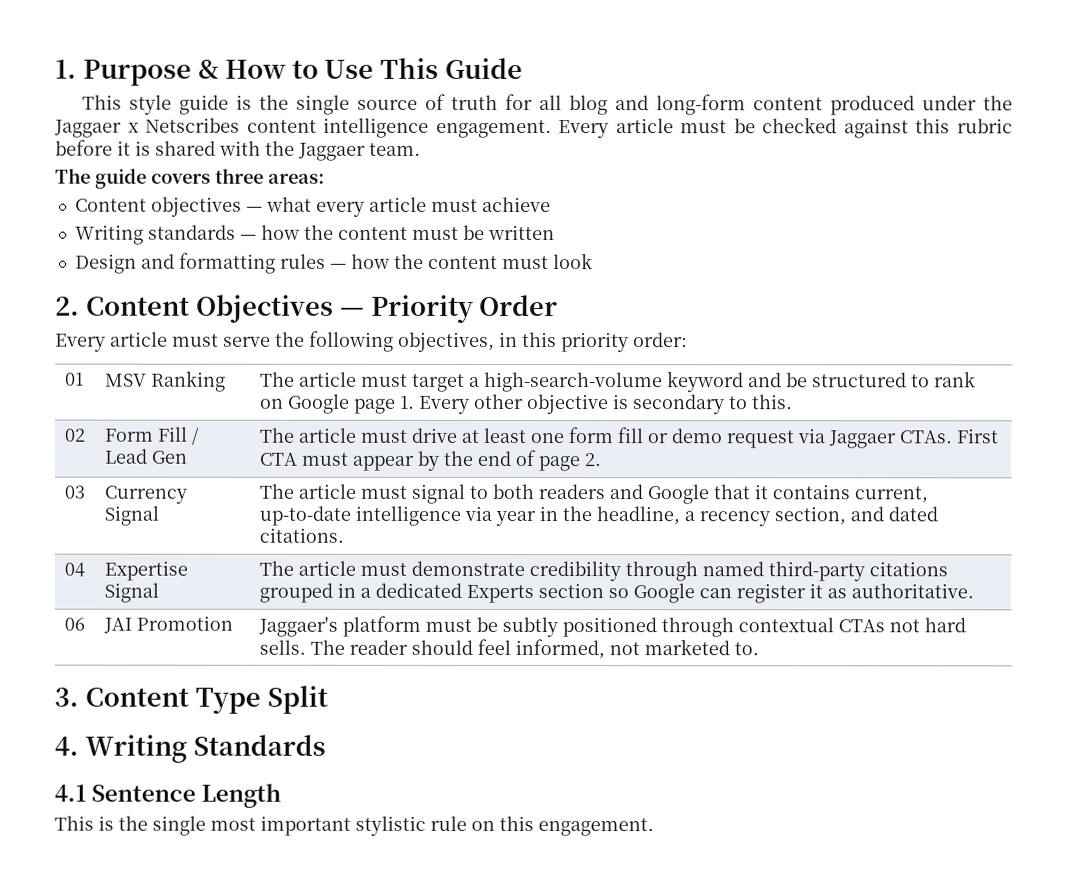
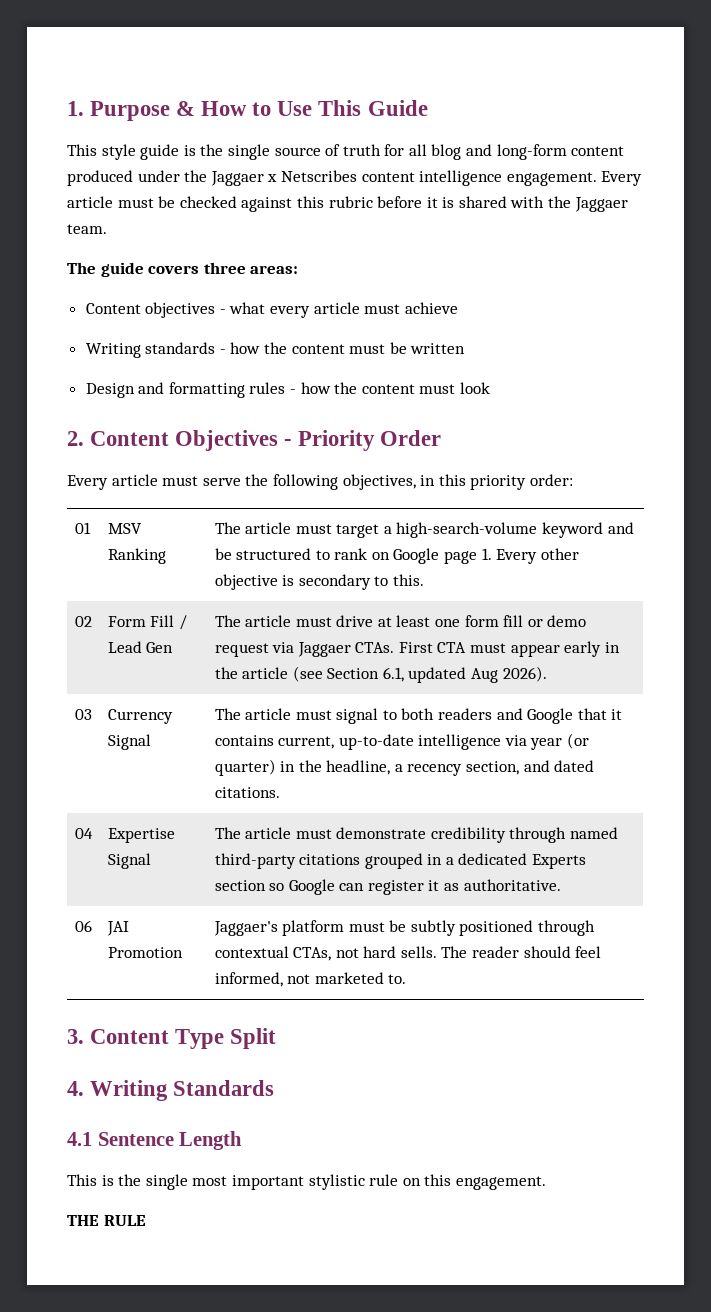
[245,206,263,212] — -> [219,309,226,314] -
[239,234,257,240] — -> [219,349,226,354] -
[329,263,347,269] — -> [290,389,297,394] -
[339,307,365,316] — -> [284,439,293,446] -
[416,449,601,472] by the end of page 2. -> [564,641,620,657] [214,666,547,683] early in the article (see Section 6.1, updated Aug 2026).
(536, 518) none -> [567,733,590,749] [214,759,276,776] (or quarter)
[837,619,885,633] CTAs -> [293,947,332,961] CTAs,
(654, 827) none -> [67,1215,146,1226] // THE RULE

